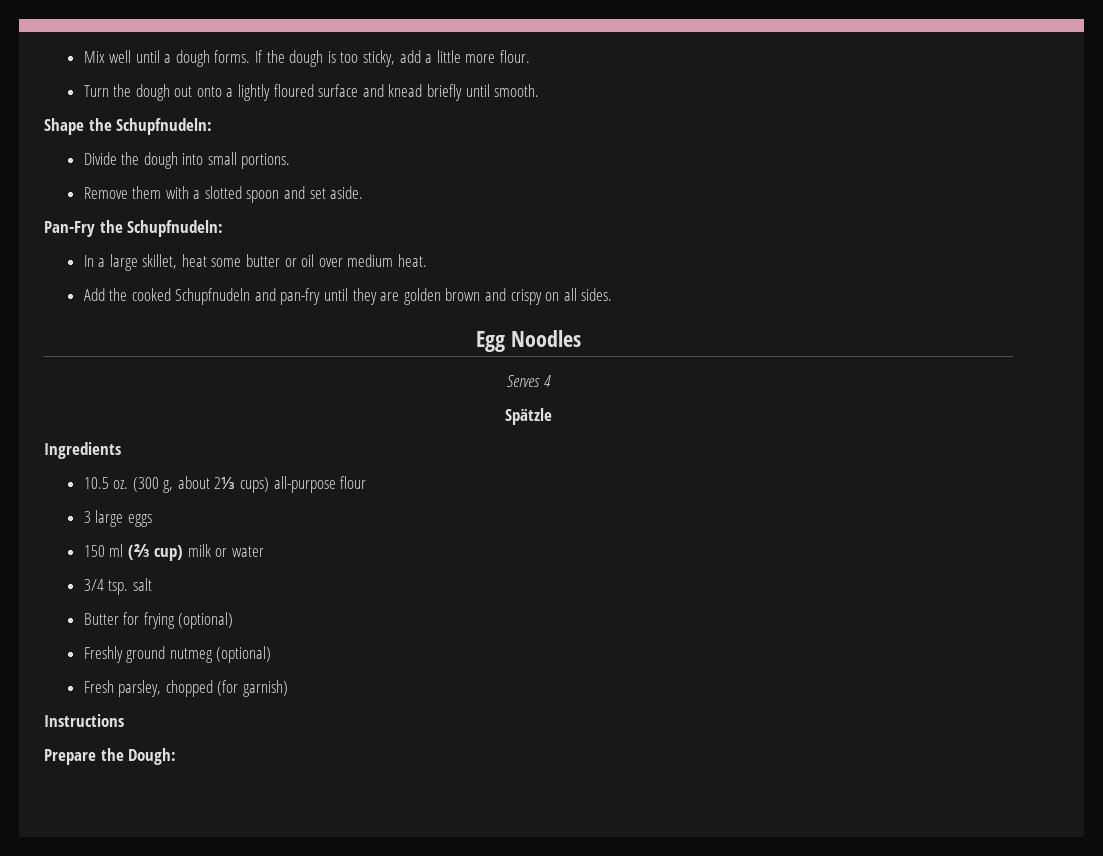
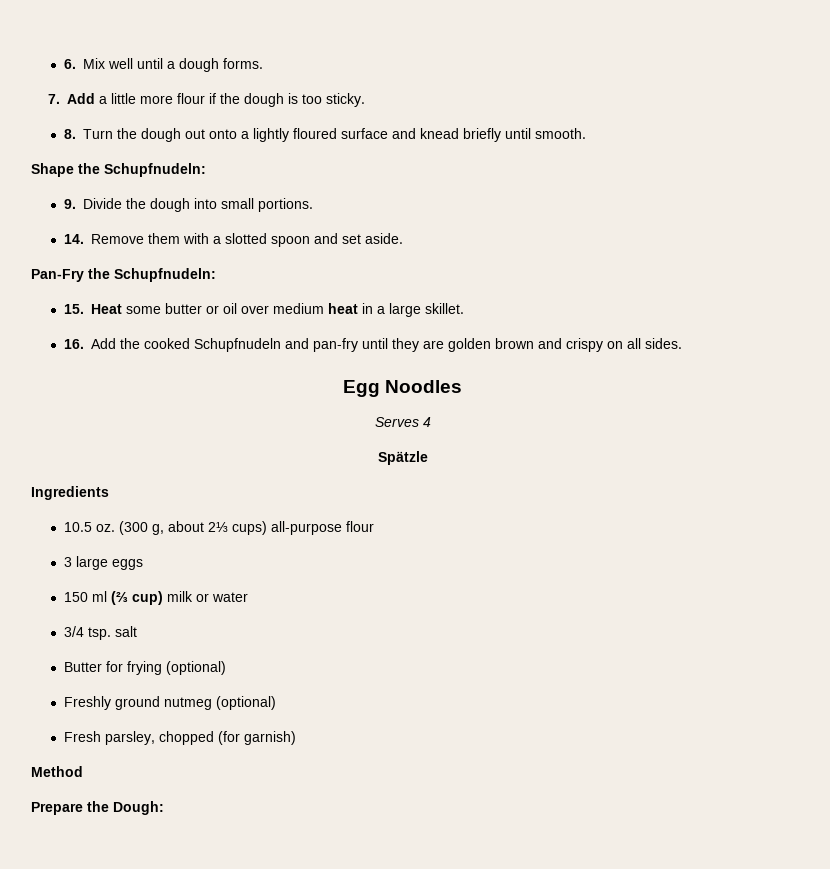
(83, 57) none -> [63,59,76,69] 6.
[255,50,530,67] If the dough is too sticky, add a little more flour. // -> [48,93,366,107] [63,129,76,139] // 7. Add a little more flour if the dough is too sticky. // 8.
(213, 126) none -> [63,199,76,209] 9.
(291, 161) none -> [63,234,84,244] 14.
[83,254,207,271] In a large skillet, heat -> [63,304,122,314] 15. Heat
[398,254,428,267] heat. // -> [327,303,464,317] [63,339,84,349] heat in a large skillet. // 16.
[44,714,124,727] Instructions -> [31,766,83,777] Method

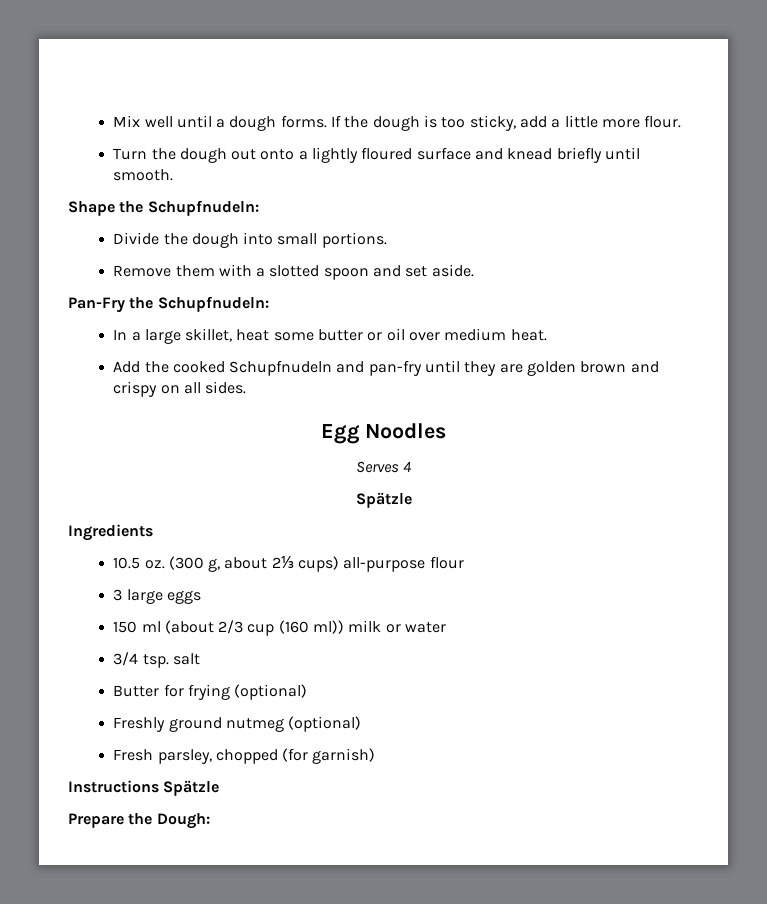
[63,59,76,69] 6. -> (113, 121) none
[48,93,366,107] [63,129,76,139] // 7. Add a little more flour if the dough is too sticky. // 8. -> [331,115,682,131] If the dough is too sticky, add a little more flour. //
[63,199,76,209] 9. -> (259, 208) none
[63,234,84,244] 14. -> (387, 240) none
[63,304,122,314] 15. Heat -> [113,328,270,344] In a large skillet, heat
[327,303,464,317] [63,339,84,349] heat in a large skillet. // 16. -> [510,329,547,341] heat. //
[110,591,163,605] (⅔ cup) -> [164,620,345,636] (about 2/3 cup (160 ml))
[31,766,83,777] Method -> [68,780,220,796] Instructions Spätzle

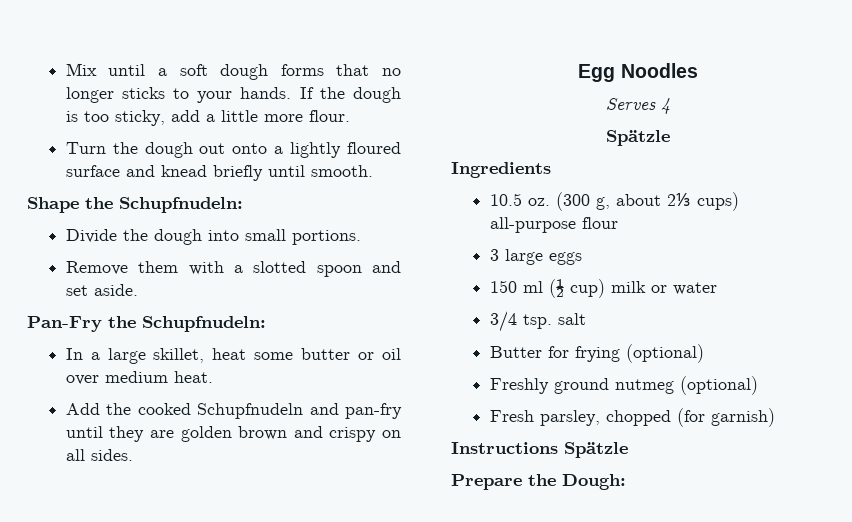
[144,116,173,128] well -> (97, 69) none
[229,115,327,131] dough forms. -> [179,64,401,80] [65,87,292,103] soft dough forms that no longer sticks to your hands.
[164,620,345,636] (about 2/3 cup (160 ml)) -> [548,279,605,298] (½ cup)

